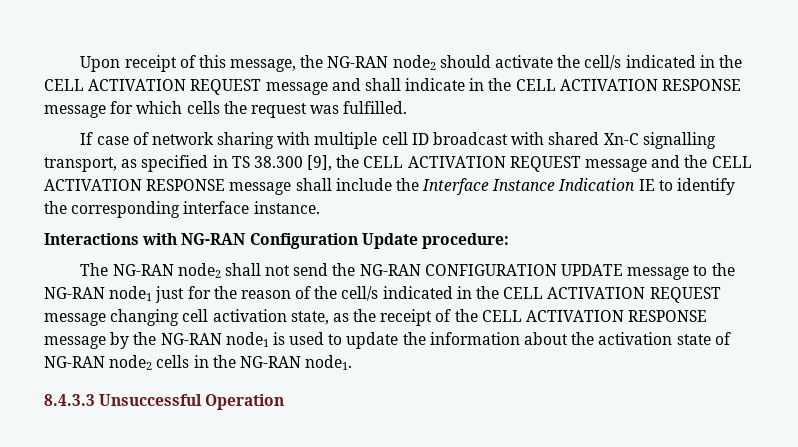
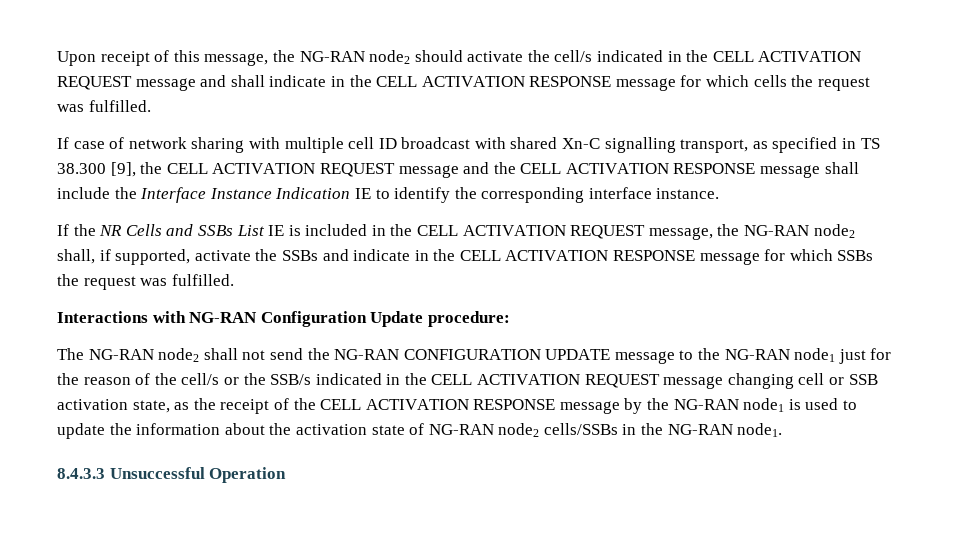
(320, 207) none -> [57,224,855,240] [57,249,874,265] [57,274,234,290] // If the NR Cells and SSBs List IE is included in the CELL ACTIVATION REQUEST message, the NG-RAN node2 shall, if supported, activate the SSBs and indicate in the CELL ACTIVATION RESPONSE message for which SSBs the request was fulfilled.
(379, 293) none -> [223,373,312,385] or the SSB/s
(209, 315) none -> [829,374,878,385] or SSB
[156,355,190,368] cells -> [543,423,618,435] cells/SSBs

